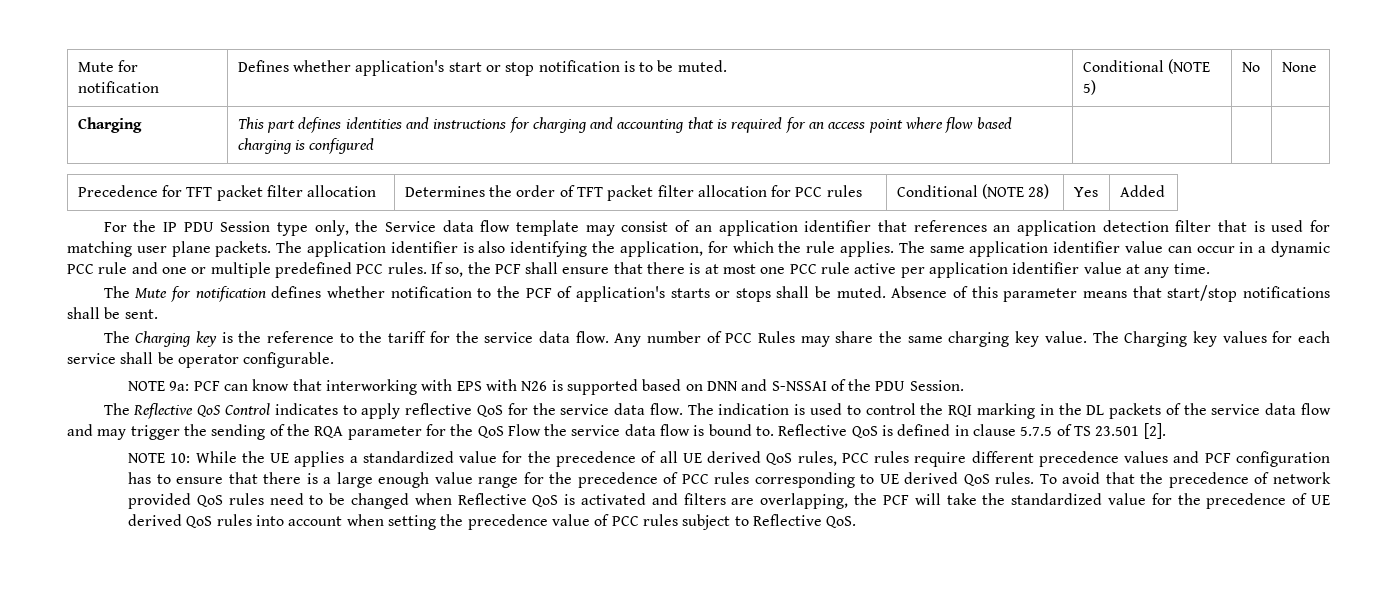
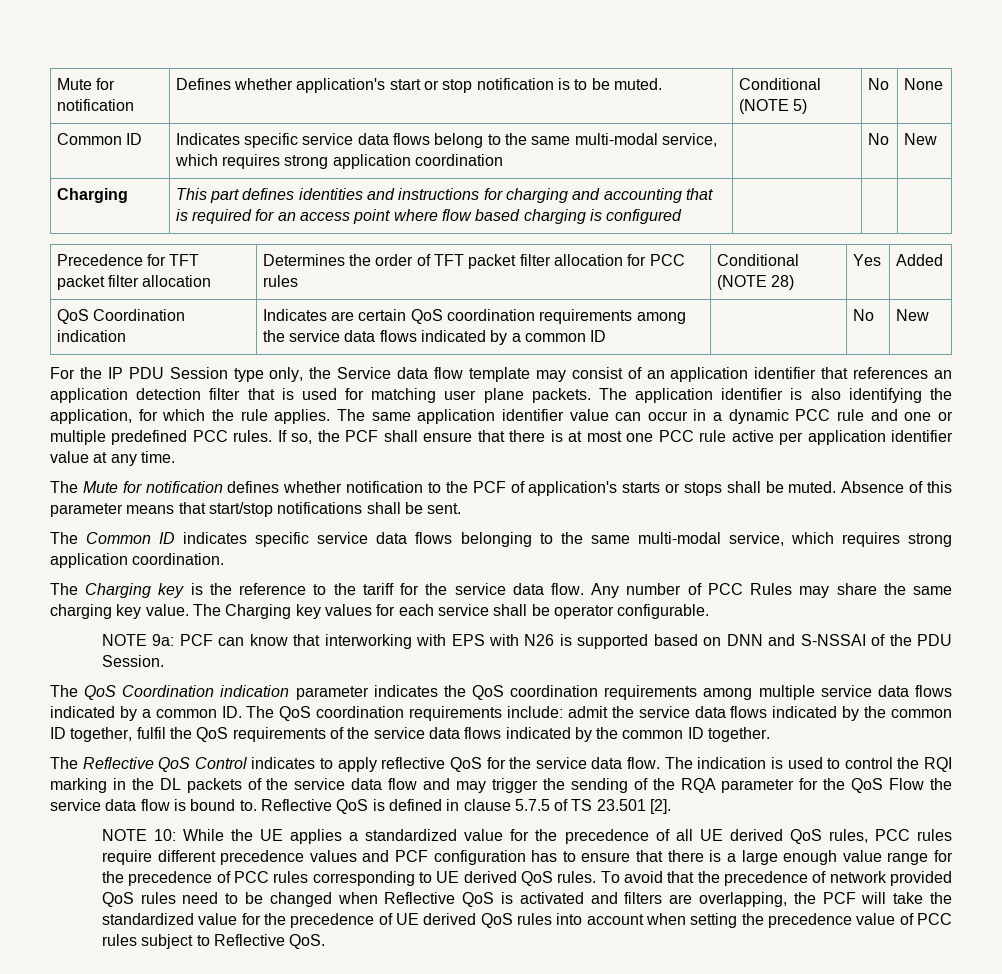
(1317, 67) none -> [56,133,143,145] [175,133,718,148] [174,154,504,169] [867,133,889,145] [903,133,937,145] // Common ID | Indicates specific service data flows belong to the same multi-modal service, which requires strong application coordination | | No | New
(1165, 191) none -> [56,309,186,324] [56,330,126,342] [262,309,686,324] [262,330,607,345] [852,309,874,321] [895,309,929,321] // QoS Coordination indication | Indicates are certain QoS coordination requirements among the service data flows indicated by a common ID | | No | New
(158, 314) none -> [50,532,952,547] [50,553,225,568] // The Common ID indicates specific service data flows belonging to the same multi-modal service, which requires strong application coordination.
(964, 385) none -> [50,685,952,700] [50,706,953,721] [50,727,771,742] // The QoS Coordination indication parameter indicates the QoS coordination requirements among multiple service data flows indicated by a common ID. The QoS coordination requirements include: admit the service data flows indicated by the common ID together, fulfil the QoS requirements of the service data flows indicated by the common ID together.

